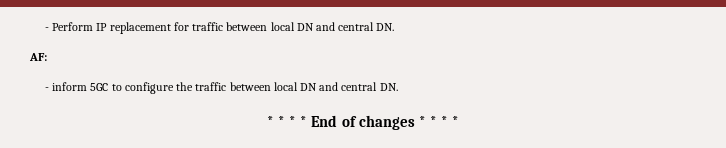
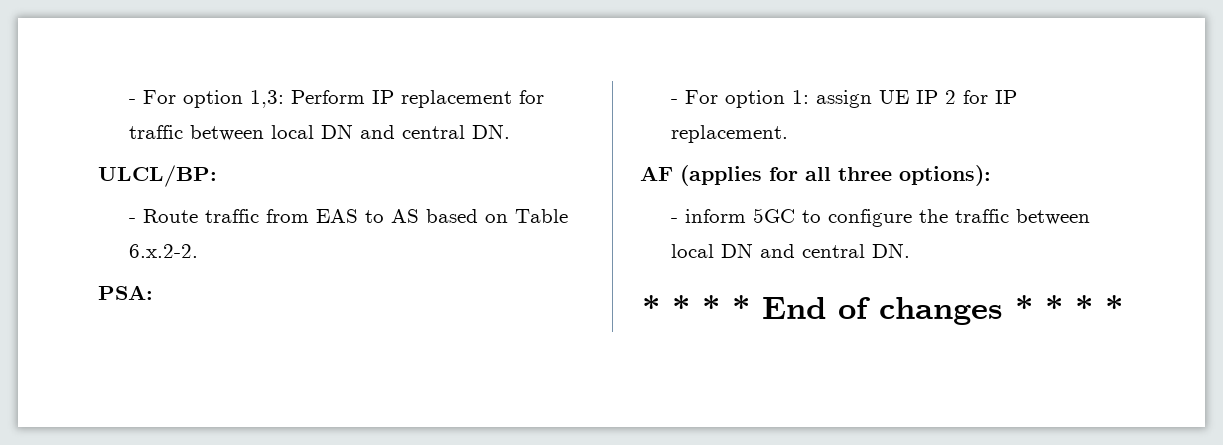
[44,27,49,31] - -> [128,90,284,108] - For option 1,3:
[29,53,47,61] AF: -> [98,165,217,187] [128,209,568,223] [128,244,198,258] [98,285,153,300] [670,90,1017,108] [670,125,788,143] [640,165,991,186] ULCL/BP: // - Route traffic from EAS to AS based on Table 6.x.2-2. // PSA: // - For option 1: assign UE IP 2 for IP replacement. // AF (applies for all three options):

